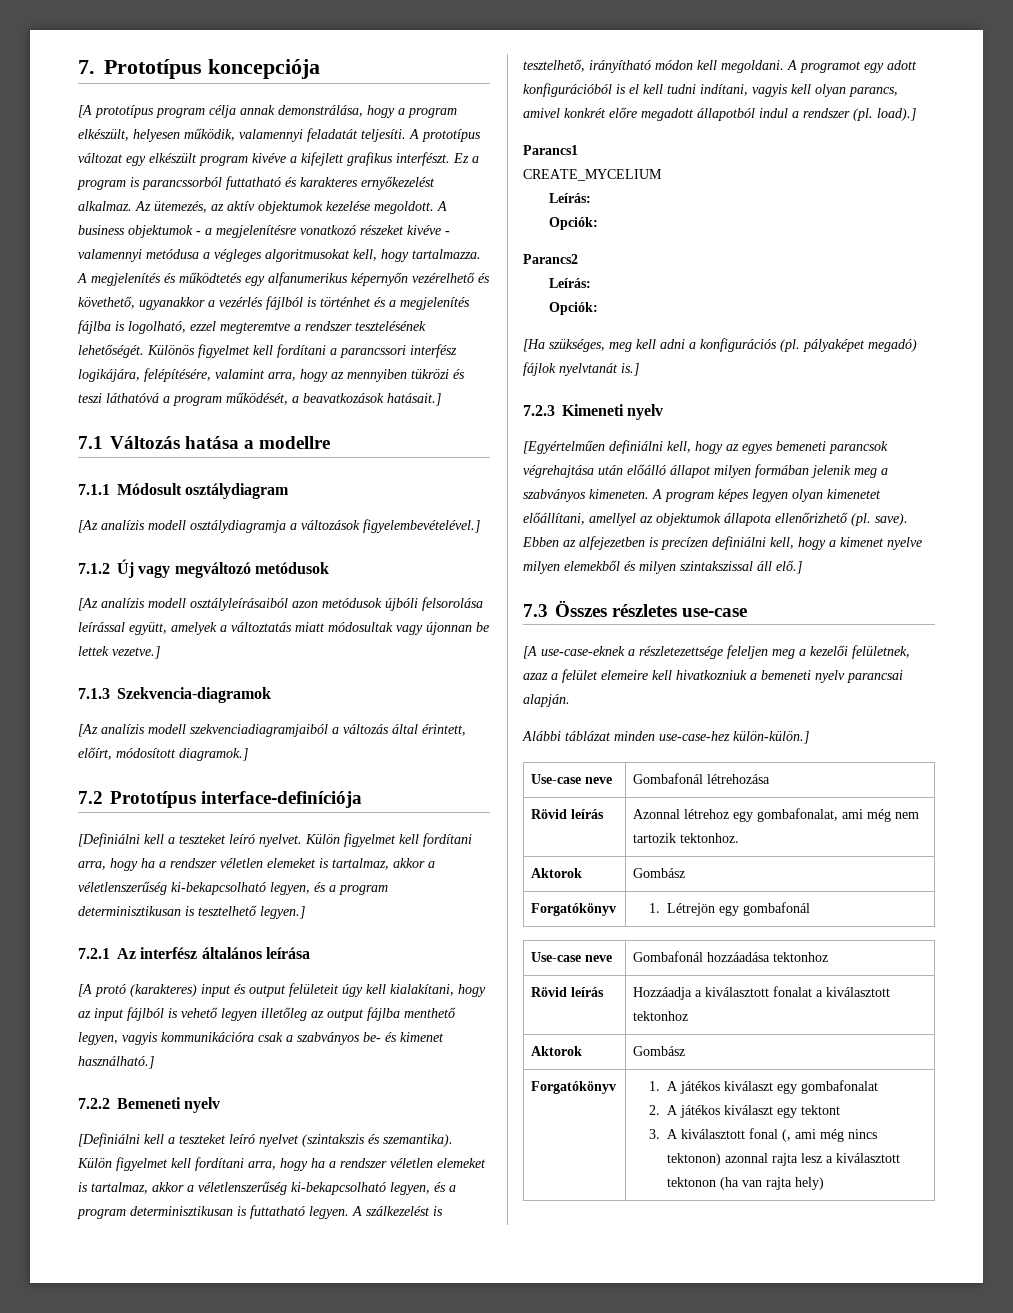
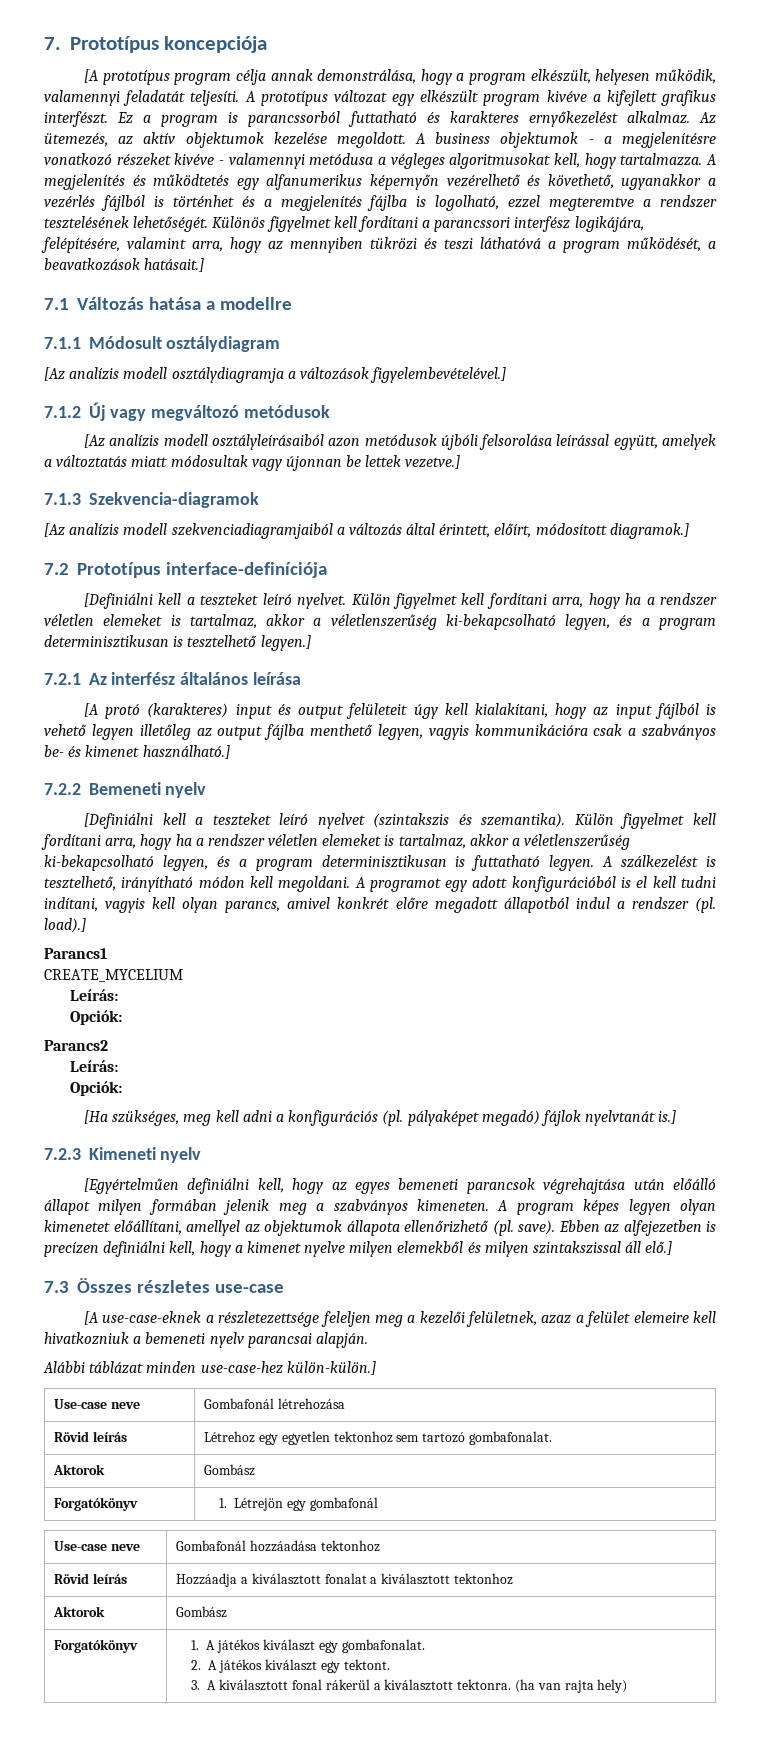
[633,808,920,822] [633,833,740,843] Azonnal létrehoz egy gombafonalat, ami még nem tartozik tektonhoz. -> [204,1431,552,1445] Létrehoz egy egyetlen tektonhoz sem tartozó gombafonalat.
[800,1080,878,1094] gombafonalat -> [341,1639,425,1653] gombafonalat.
[800,1105,840,1115] tektont -> [343,1659,390,1670] tektont.
[781,1129,877,1142] [666,1153,900,1166] [666,1177,716,1187] (, ami még nincs tektonon) azonnal rajta lesz a kiválasztott tektonon -> [325,1679,512,1691] rákerül a kiválasztott tektonra.

